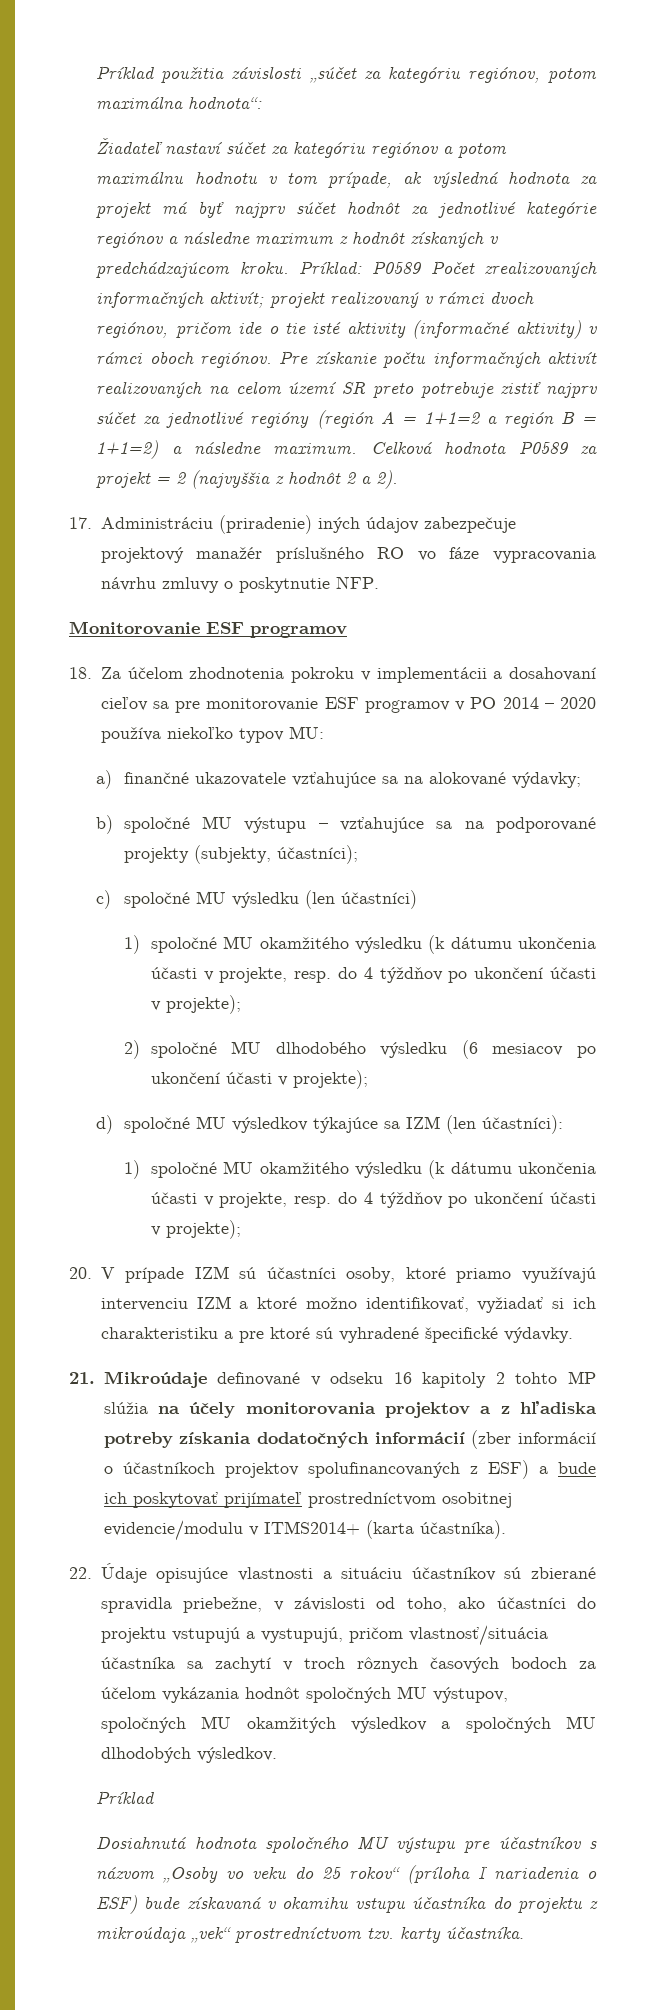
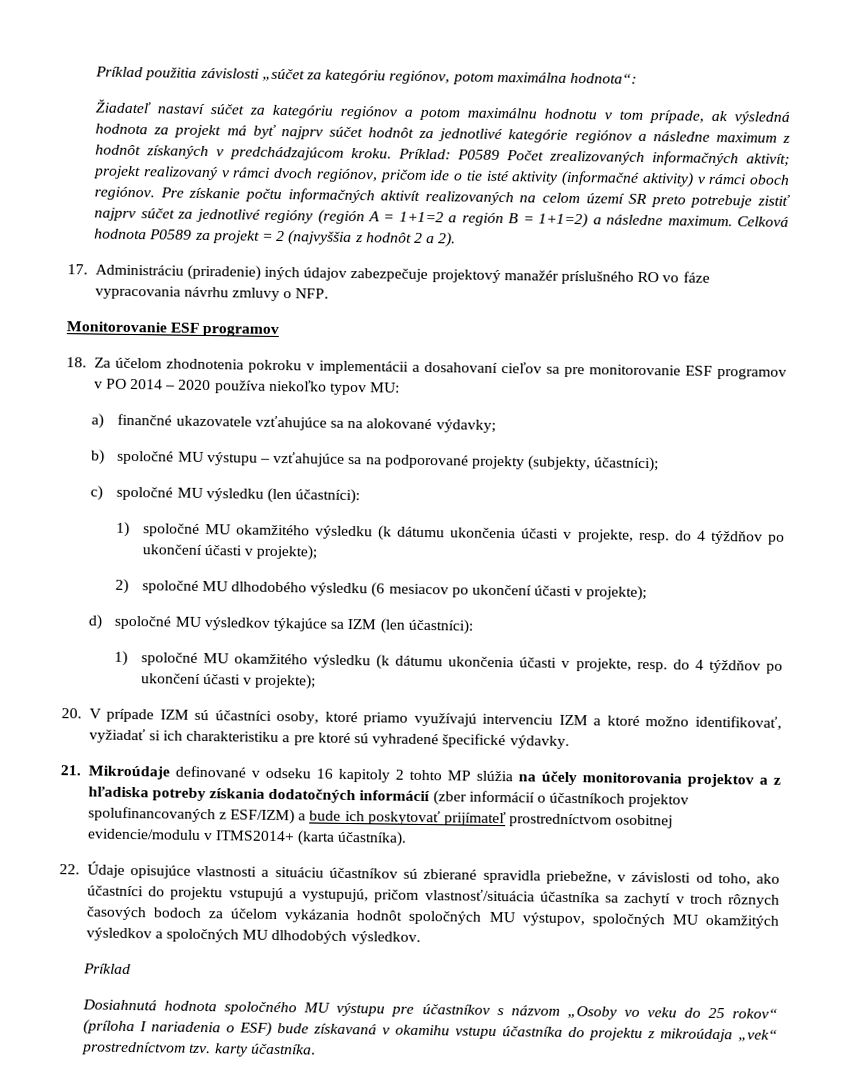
[238,577,330,593] poskytnutie -> (293, 295) none
[340,890,417,909] účastníci) -> [295,488,361,505] účastníci):
[487,1460,529,1479] ESF) -> [230,808,296,825] ESF/IZM)

